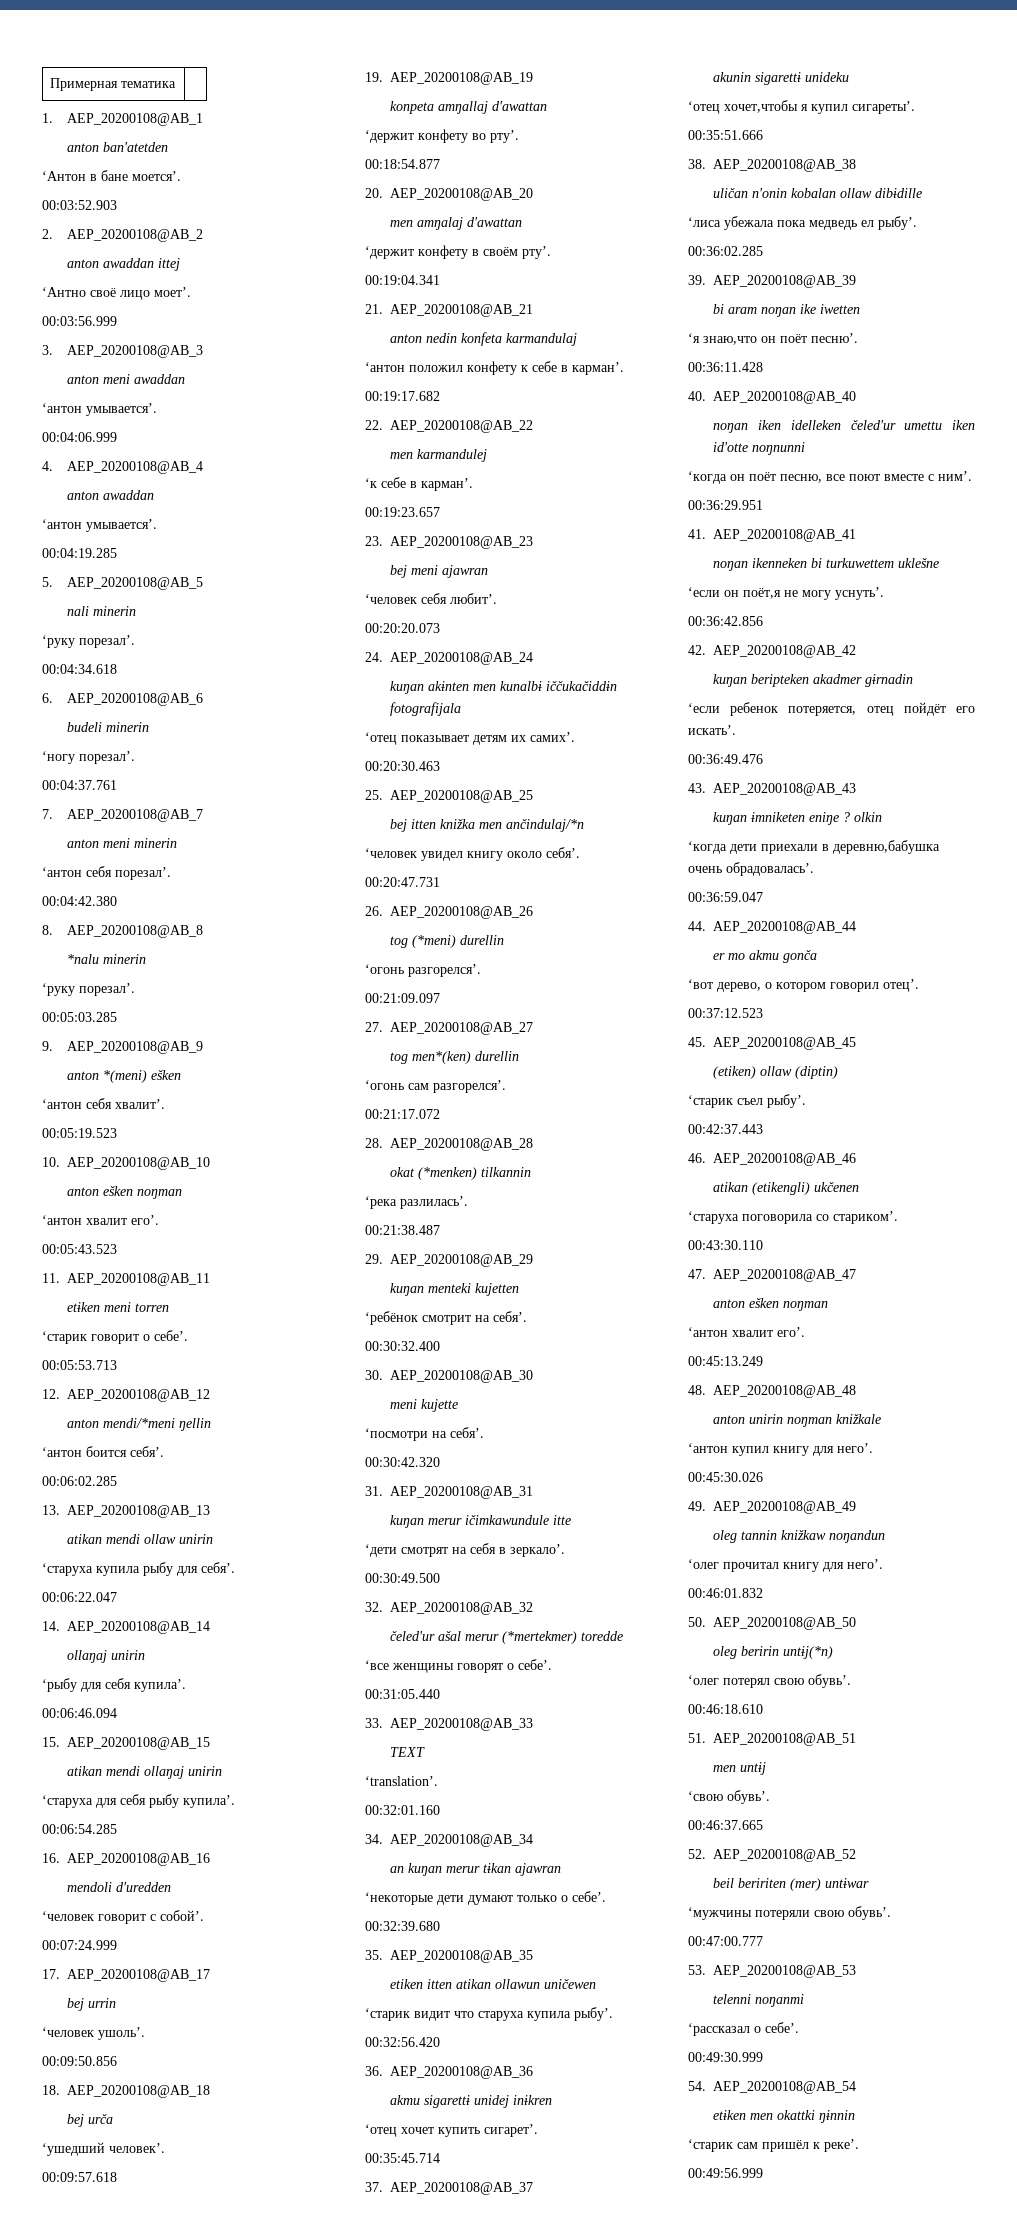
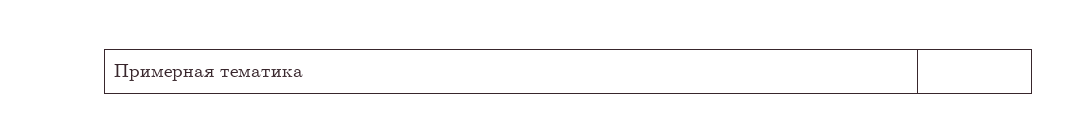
[42,113,204,126] [67,142,169,152] [42,170,181,181] [42,200,117,210] [42,229,204,242] [67,258,181,271] [42,287,191,300] [42,316,117,326] [42,345,204,358] [67,374,186,384] [42,403,157,416] [42,432,117,442] [42,461,204,474] [67,490,155,500] [42,519,157,532] [42,548,117,558] [42,577,204,590] [67,606,137,616] [42,635,135,648] [42,664,117,674] [42,693,204,706] [67,722,150,732] [42,751,135,764] [42,780,117,790] [42,809,204,822] [67,838,178,848] [42,866,171,880] [42,896,117,906] [42,925,204,938] [67,954,147,964] [42,983,135,996] [42,1012,117,1022] [42,1041,204,1054] [67,1070,182,1083] [42,1098,165,1109] [42,1128,117,1138] [42,1157,211,1170] [67,1186,183,1199] [42,1215,159,1225] [42,1244,117,1254] [42,1273,211,1286] [67,1302,170,1312] [42,1330,188,1344] [42,1360,117,1370] [42,1389,211,1402] [67,1418,212,1431] [42,1446,164,1457] [42,1476,117,1486] [42,1505,211,1518] [67,1534,214,1544] [42,1562,235,1576] [42,1592,117,1602] [42,1621,211,1634] [67,1650,146,1663] [42,1678,186,1692] [42,1708,117,1718] [42,1737,211,1750] [67,1766,223,1779] [42,1794,235,1808] [42,1824,117,1834] [42,1853,211,1866] [67,1882,172,1892] [42,1910,204,1924] [42,1940,117,1950] [42,1969,211,1982] [67,1998,117,2011] [42,2027,145,2040] [42,2056,117,2066] [42,2085,211,2098] [67,2114,114,2127] [42,2142,165,2156] [42,2172,117,2182] [365,72,534,85] [390,101,548,114] [365,129,519,143] [365,159,440,169] [365,188,534,201] [390,217,523,230] [365,245,551,259] [365,275,440,285] [365,304,534,317] [390,332,578,346] [365,361,624,375] [365,391,440,401] [365,420,534,433] [390,449,488,462] [365,477,473,491] [365,507,440,517] [365,536,534,549] [390,565,489,578] [365,593,497,604] [365,623,440,633] [365,652,534,665] [390,681,618,694] [390,702,462,716] [365,732,575,745] [365,761,440,771] [365,790,534,803] [390,819,585,832] [365,847,580,861] [365,877,440,887] [365,906,534,919] [390,935,505,948] [365,964,481,977] [365,993,440,1003] [365,1022,534,1035] [390,1051,520,1064] [365,1080,506,1093] [365,1109,440,1119] [365,1138,534,1151] [390,1167,532,1180] [365,1196,468,1209] [365,1225,440,1235] [365,1254,534,1267] [390,1283,520,1296] [365,1311,527,1325] [365,1341,440,1351] [365,1370,534,1383] [390,1399,459,1412] [365,1427,484,1441] [365,1457,440,1467] [365,1486,534,1499] [390,1515,572,1528] [365,1543,565,1557] [365,1573,440,1583] [365,1602,534,1615] [390,1631,624,1644] [365,1659,552,1673] [365,1689,440,1699] [365,1718,534,1731] [390,1747,426,1757] [365,1776,438,1786] [365,1805,440,1815] [365,1834,534,1847] [390,1863,562,1876] [365,1891,606,1905] [365,1921,440,1931] [365,1950,534,1963] [390,1979,597,1989] [365,2007,613,2021] [365,2037,440,2047] [365,2066,534,2079] [390,2095,553,2108] [365,2124,538,2137] [365,2153,440,2163] [365,2182,534,2195] [713,72,850,85] [688,100,915,114] [688,130,763,140] [688,159,857,172] [713,188,923,198] [688,216,917,230] [688,246,763,256] [688,275,857,288] [713,304,861,317] [688,333,858,345] [688,362,763,372] [688,391,857,404] [713,420,975,433] [713,442,806,455] [688,471,972,484] [688,500,763,510] [688,529,857,542] [713,558,940,571] [688,587,884,600] [688,616,763,626] [688,645,857,658] [713,674,914,687] [688,702,975,716] [688,725,736,735] [688,754,763,764] [688,783,857,796] [713,812,883,825] [688,840,940,854] [688,862,814,876] [688,892,763,902] [688,921,857,934] [713,950,818,963] [688,979,919,992] [688,1008,763,1018] [688,1037,857,1050] [713,1066,839,1079] [688,1094,806,1108] [688,1124,763,1134] [688,1153,857,1166] [713,1182,860,1195] [688,1211,898,1224] [688,1240,763,1250] [688,1269,857,1282] [713,1298,829,1311] [688,1327,805,1337] [688,1356,763,1366] [688,1385,857,1398] [713,1414,882,1427] [688,1443,873,1456] [688,1472,763,1482] [688,1501,857,1514] [713,1530,886,1543] [688,1559,883,1572] [688,1588,763,1598] [688,1617,857,1630] [713,1646,834,1659] [688,1674,851,1688] [688,1704,763,1714] [688,1733,857,1746] [713,1762,767,1775] [688,1790,770,1804] [688,1820,763,1830] [688,1849,857,1862] [713,1878,870,1891] [688,1906,891,1920] [688,1936,763,1946] [688,1965,857,1978] [713,1994,805,2007] [688,2022,799,2036] [688,2052,763,2062] [688,2081,857,2094] [713,2110,856,2123] [688,2139,859,2152] [688,2168,763,2178] // 1. AEP_20200108@AB_1 // anton ban'atetden // ‘Антон в бане моется’. // 00:03:52.903 // 2. AEP_20200108@AB_2 // anton awaddan ittej // ‘Антно своё лицо моет’. // 00:03:56.999 // 3. AEP_20200108@AB_3 // anton meni awaddan // ‘антон умывается’. // 00:04:06.999 // 4. AEP_20200108@AB_4 // anton awaddan // ‘антон умывается’. // 00:04:19.285 // 5. AEP_20200108@AB_5 // nali minerin // ‘руку порезал’. // 00:04:34.618 // 6. AEP_20200108@AB_6 // budeli minerin // ‘ногу порезал’. // 00:04:37.761 // 7. AEP_20200108@AB_7 // anton meni minerin // ‘антон себя порезал’. // 00:04:42.380 // 8. AEP_20200108@AB_8 // *nalu minerin // ‘руку порезал’. // 00:05:03.285 // 9. AEP_20200108@AB_9 // anton *(meni) ešken // ‘антон себя хвалит’. // 00:05:19.523 // 10. AEP_20200108@AB_10 // anton ešken noŋman // ‘антон хвалит его’. // 00:05:43.523 // 11. AEP_20200108@AB_11 // etɨken meni torren // ‘старик говорит о себе’. // 00:05:53.713 // 12. AEP_20200108@AB_12 // anton mendi/*meni ŋellin // ‘антон боится себя’. // 00:06:02.285 // 13. AEP_20200108@AB_13 // atikan mendi ollaw unirin // ‘старуха купила рыбу для себя’. // 00:06:22.047 // 14. AEP_20200108@AB_14 // ollaŋaj unirin // ‘рыбу для себя купила’. // 00:06:46.094 // 15. AEP_20200108@AB_15 // atikan mendi ollaŋaj unirin // ‘старуха для себя рыбу купила’. // 00:06:54.285 // 16. AEP_20200108@AB_16 // mendoli d'uredden // ‘человек говорит с собой’. // 00:07:24.999 // 17. AEP_20200108@AB_17 // bej urrin // ‘человек ушоль’. // 00:09:50.856 // 18. AEP_20200108@AB_18 // bej urča // ‘ушедший человек’. // 00:09:57.618 // 19. AEP_20200108@AB_19 // konpeta amŋallaj d'awattan // ‘держит конфету во рту’. // 00:18:54.877 // 20. AEP_20200108@AB_20 // men amŋalaj d'awattan // ‘держит конфету в своём рту’. // 00:19:04.341 // 21. AEP_20200108@AB_21 // anton nedin konfeta karmandulaj // ‘антон положил конфету к себе в карман’. // 00:19:17.682 // 22. AEP_20200108@AB_22 // men karmandulej // ‘к себе в карман’. // 00:19:23.657 // 23. AEP_20200108@AB_23 // bej meni ajawran // ‘человек себя любит’. // 00:20:20.073 // 24. AEP_20200108@AB_24 // kuŋan akɨnten men kunalbɨ iččukačiddɨn fotografijala // ‘отец показывает детям их самих’. // 00:20:30.463 // 25. AEP_20200108@AB_25 // bej itten knižka men ančindulaj/*n // ‘человек увидел книгу около себя’. // 00:20:47.731 // 26. AEP_20200108@AB_26 // tog (*meni) durellin // ‘огонь разгорелся’. // 00:21:09.097 // 27. AEP_20200108@AB_27 // tog men*(ken) durellin // ‘огонь сам разгорелся’. // 00:21:17.072 // 28. AEP_20200108@AB_28 // okat (*menken) tilkannin // ‘река разлилась’. // 00:21:38.487 // 29. AEP_20200108@AB_29 // kuŋan menteki kujetten // ‘ребёнок смотрит на себя’. // 00:30:32.400 // 30. AEP_20200108@AB_30 // meni kujette // ‘посмотри на себя’. // 00:30:42.320 // 31. AEP_20200108@AB_31 // kuŋan merur ičimkawundule itte // ‘дети смотрят на себя в зеркало’. // 00:30:49.500 // 32. AEP_20200108@AB_32 // čeled'ur ašal merur (*mertekmer) toredde // ‘все женщины говорят о себе’. // 00:31:05.440 // 33. AEP_20200108@AB_33 // TEXT // ‘translation’. // 00:32:01.160 // 34. AEP_20200108@AB_34 // an kuŋan merur tɨkan ajawran // ‘некоторые дети думают только о себе’. // 00:32:39.680 // 35. AEP_20200108@AB_35 // etiken itten atikan ollawun uničewen // ‘старик видит что старуха купила рыбу’. // 00:32:56.420 // 36. AEP_20200108@AB_36 // akmu sigarettɨ unidej inɨkren // ‘отец хочет купить сигарет’. // 00:35:45.714 // 37. AEP_20200108@AB_37 // akunin sigarettɨ unideku // ‘отец хочет,чтобы я купил сигареты’. // 00:35:51.666 // 38. AEP_20200108@AB_38 // uličan n'onin kobalan ollaw dibɨdille // ‘лиса убежала пока медведь ел рыбу’. // 00:36:02.285 // 39. AEP_20200108@AB_39 // bi aram noŋan ike iwetten // ‘я знаю,что он поёт песню’. // 00:36:11.428 // 40. AEP_20200108@AB_40 // noŋan iken idelleken čeled'ur umettu iken id'otte noŋnunni // ‘когда он поёт песню, все поют вместе с ним’. // 00:36:29.951 // 41. AEP_20200108@AB_41 // noŋan ikenneken bi turkuwettem uklešne // ‘если он поёт,я не могу уснуть’. // 00:36:42.856 // 42. AEP_20200108@AB_42 // kuŋan beripteken akadmer gɨrnadin // ‘если ребенок потеряется, отец пойдёт его искать’. // 00:36:49.476 // 43. AEP_20200108@AB_43 // kuŋan ɨmniketen eniŋe ? olkin // ‘когда дети приехали в деревню,бабушка очень обрадовалась’. // 00:36:59.047 // 44. AEP_20200108@AB_44 // er mo akmu gonča // ‘вот дерево, о котором говорил отец’. // 00:37:12.523 // 45. AEP_20200108@AB_45 // (etiken) ollaw (diptin) // ‘старик съел рыбу’. // 00:42:37.443 // 46. AEP_20200108@AB_46 // atikan (etikengli) ukčenen // ‘старуха поговорила со стариком’. // 00:43:30.110 // 47. AEP_20200108@AB_47 // anton ešken noŋman // ‘антон хвалит его’. // 00:45:13.249 // 48. AEP_20200108@AB_48 // anton unirin noŋman knižkale // ‘антон купил книгу для него’. // 00:45:30.026 // 49. AEP_20200108@AB_49 // oleg tannin knižkaw noŋandun // ‘олег прочитал книгу для него’. // 00:46:01.832 // 50. AEP_20200108@AB_50 // oleg beririn untɨj(*n) // ‘олег потерял свою обувь’. // 00:46:18.610 // 51. AEP_20200108@AB_51 // men untɨj // ‘свою обувь’. // 00:46:37.665 // 52. AEP_20200108@AB_52 // beil beririten (mer) untɨwar // ‘мужчины потеряли свою обувь’. // 00:47:00.777 // 53. AEP_20200108@AB_53 // telenni noŋanmi // ‘рассказал о себе’. // 00:49:30.999 // 54. AEP_20200108@AB_54 // etɨken men okattki ŋɨnnin // ‘старик сам пришёл к реке’. // 00:49:56.999 -> (303, 72) none

